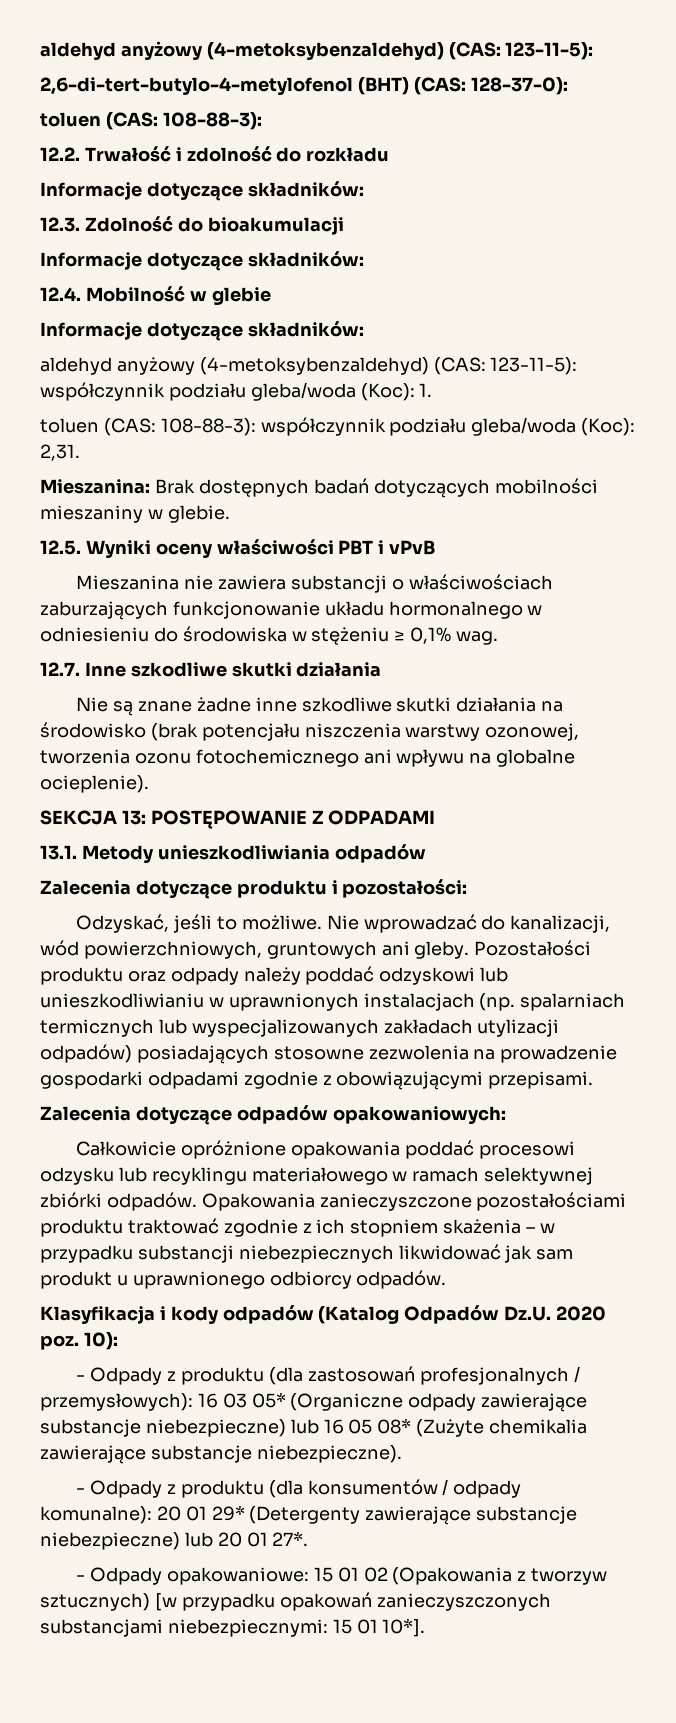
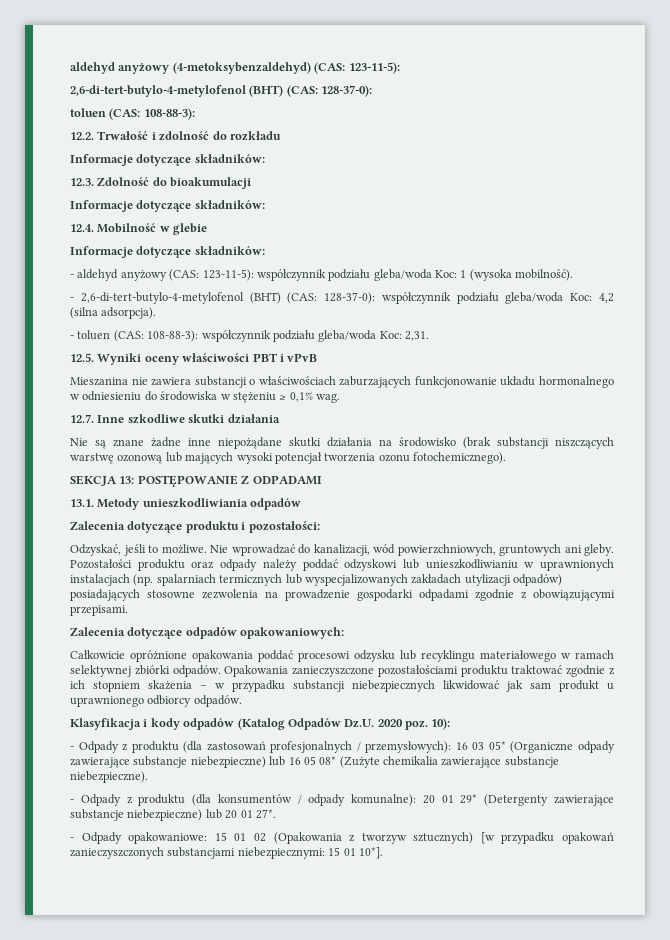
[40,357,429,375] aldehyd anyżowy (4-metoksybenzaldehyd) -> [70,269,167,281] - aldehyd anyżowy
[360,383,433,401] (Koc): 1. // -> [435,269,574,281] [70,292,614,304] [70,307,157,319] [70,335,74,339] Koc: 1 (wysoka mobilność). // - 2,6-di-tert-butylo-4-metylofenol (BHT) (CAS: 128-37-0): współczynnik podziału gleba/woda Koc: 4,2 (silna adsorpcja). // -
[581,418,636,436] (Koc): -> [379,331,402,339] Koc:
[40,478,599,498] [40,505,230,523] // Mieszanina: Brak dostępnych badań dotyczących mobilności mieszaniny w glebie. -> (429, 336) none
[301,697,392,712] szkodliwe -> [218,437,282,449] niepożądane
[201,723,580,741] [40,749,576,767] [40,775,149,793] potencjału niszczenia warstwy ozonowej, tworzenia ozonu fotochemicznego ani wpływu na globalne ocieplenie). -> [497,437,614,449] [70,452,506,464] substancji niszczących warstwę ozonową lub mających wysoki potencjał tworzenia ozonu fotochemicznego).

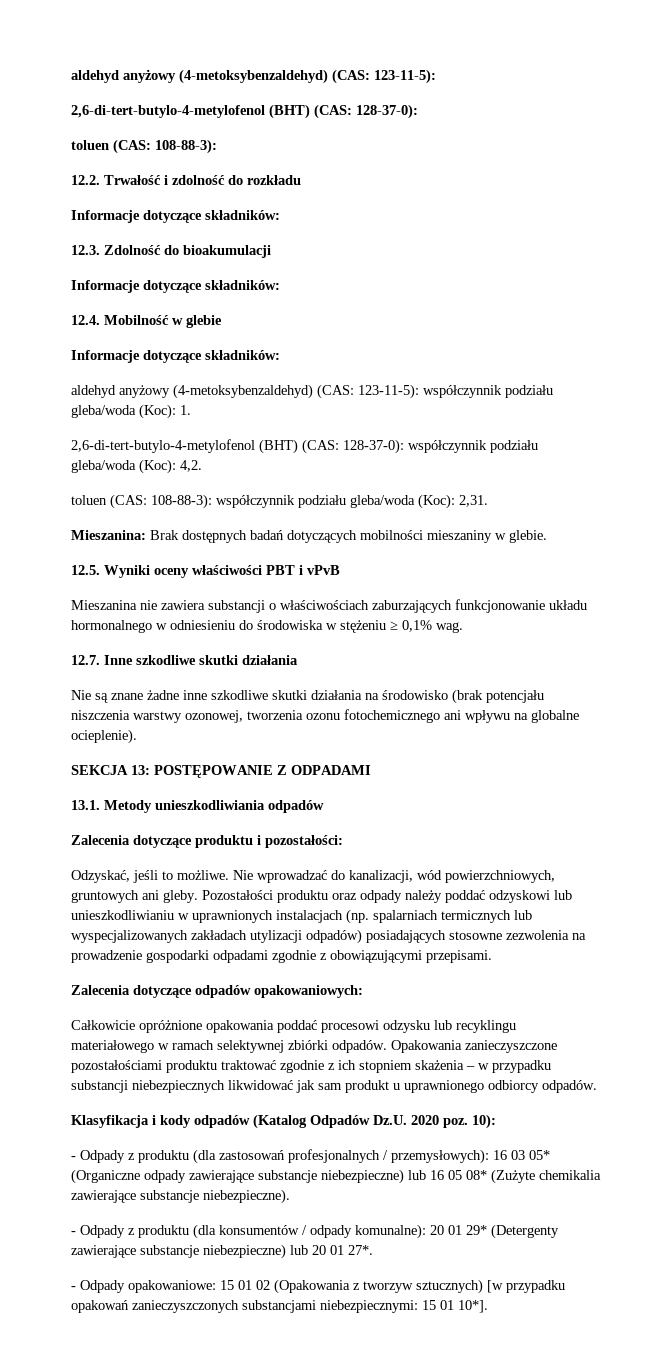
[70,269,167,281] - aldehyd anyżowy -> [71,384,313,399] aldehyd anyżowy (4-metoksybenzaldehyd)
[435,269,574,281] [70,297,74,301] Koc: 1 (wysoka mobilność). // - -> [139,404,191,419] (Koc): 1. //
[570,293,614,303] [70,307,157,319] [70,335,74,339] Koc: 4,2 (silna adsorpcja). // - -> [139,459,202,474] (Koc): 4,2. //
[379,331,402,339] Koc: -> [418,494,455,509] (Koc):
(429, 336) none -> [71,530,547,543] // Mieszanina: Brak dostępnych badań dotyczących mobilności mieszaniny w glebie.
[218,437,282,449] niepożądane -> [211,690,268,700] szkodliwe
[497,437,614,449] [70,452,506,464] substancji niszczących warstwę ozonową lub mających wysoki potencjał tworzenia ozonu fotochemicznego). -> [486,690,544,703] [71,709,579,723] [71,729,137,744] potencjału niszczenia warstwy ozonowej, tworzenia ozonu fotochemicznego ani wpływu na globalne ocieplenie).

